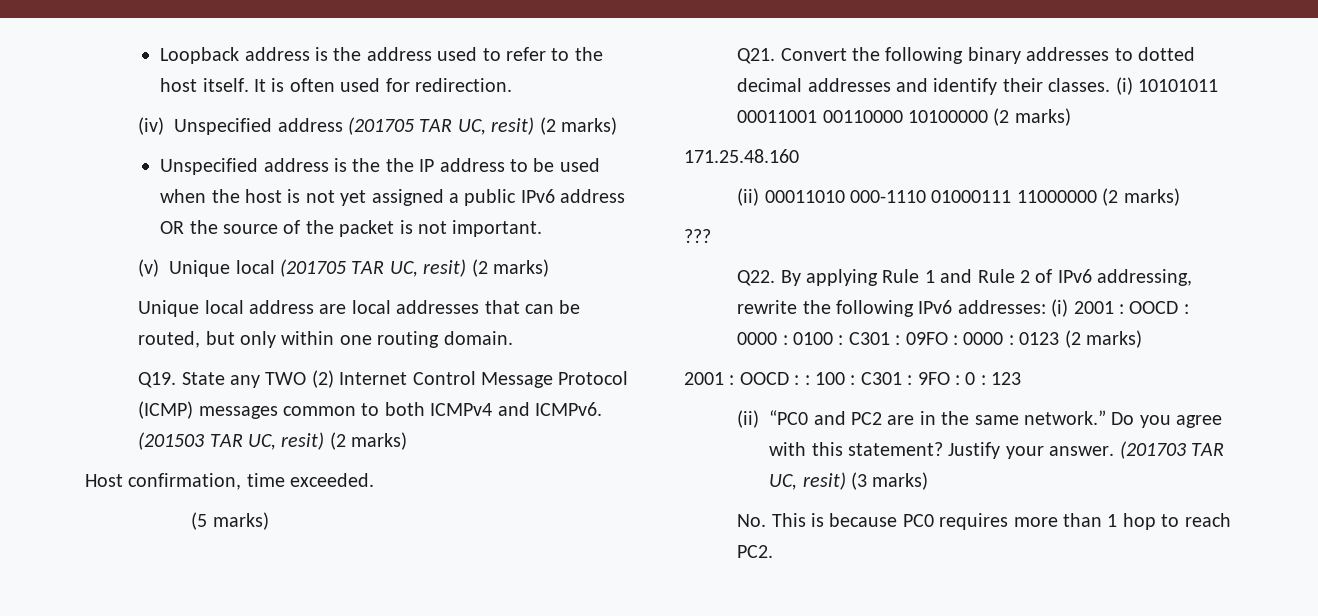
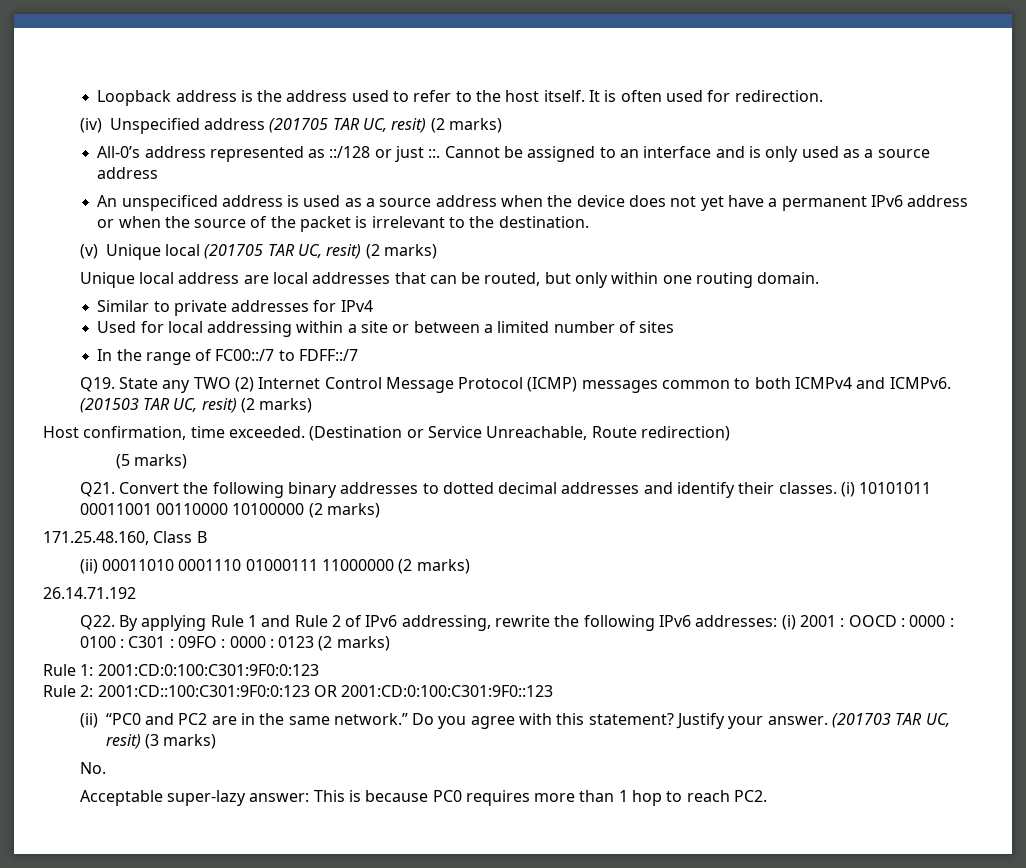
[160,158,600,175] [160,189,626,206] [160,221,185,234] Unspecified address is the the IP address to be used when the host is not yet assigned a public IPv6 address OR -> [97,146,930,162] [97,167,159,179] [97,195,969,211] [97,216,161,228] All-0’s address represented as ::/128 or just ::. Cannot be assigned to an interface and is only used as a source address // An unspecificed address is used as a source address when the device does not yet have a permanent IPv6 address or when
[417,220,543,237] not important. -> [371,216,589,228] irrelevant to the destination.
(513, 338) none -> [97,300,373,316] [97,321,675,337] [97,349,359,365] // Similar to private addresses for IPv4 // Used for local addressing within a site or between a limited number of sites // In the range of FC00::/7 to FDFF::/7
(375, 480) none -> [309,426,730,441] (Destination or Service Unreachable, Route redirection)
[684,149,799,163] 171.25.48.160 -> [43,531,207,545] 171.25.48.160, Class B
[849,190,926,203] 000-1110 -> [178,559,242,571] 0001110
[684,229,711,243] ??? -> [43,587,136,599] 26.14.71.192
[684,372,1022,385] 2001 : OOCD : : 100 : C301 : 9FO : 0 : 123 -> [43,664,319,676] [43,685,554,697] Rule 1: 2001:CD:0:100:C301:9F0:0:123 // Rule 2: 2001:CD::100:C301:9F0:0:123 OR 2001:CD:0:100:C301:9F0::123
(767, 520) none -> [79,790,310,806] // Acceptable super-lazy answer:

